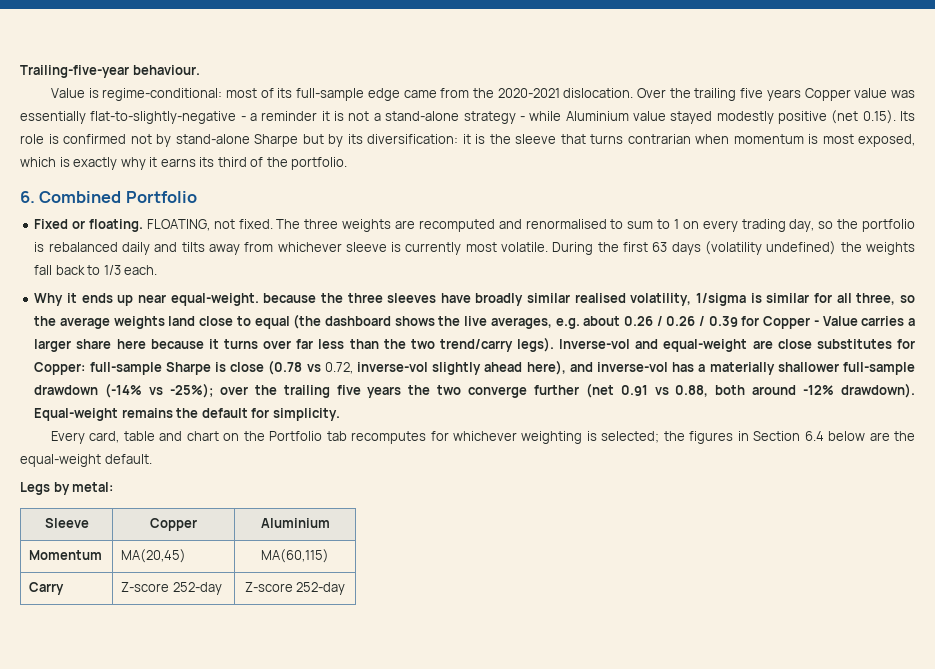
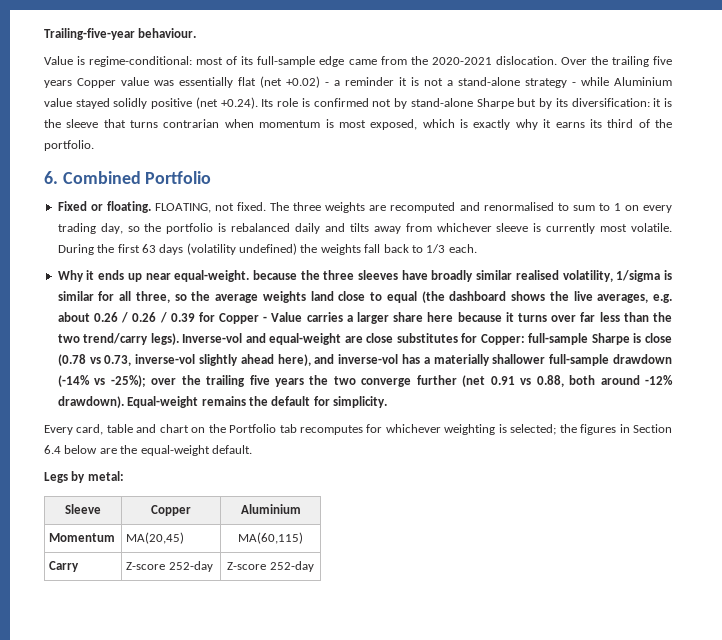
[90,111,237,124] flat-to-slightly-negative -> [238,76,320,88] flat (net +0.02)
[716,111,774,124] modestly -> [113,98,148,109] solidly
[862,110,896,124] 0.15). -> [220,97,258,109] +0.24).
[324,362,353,374] 0.72, -> [104,355,132,366] 0.73,

